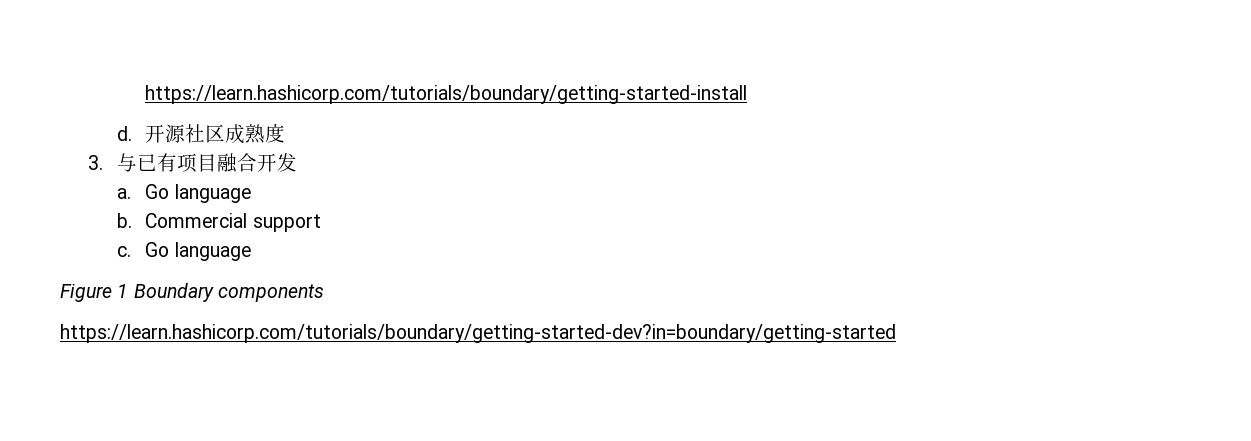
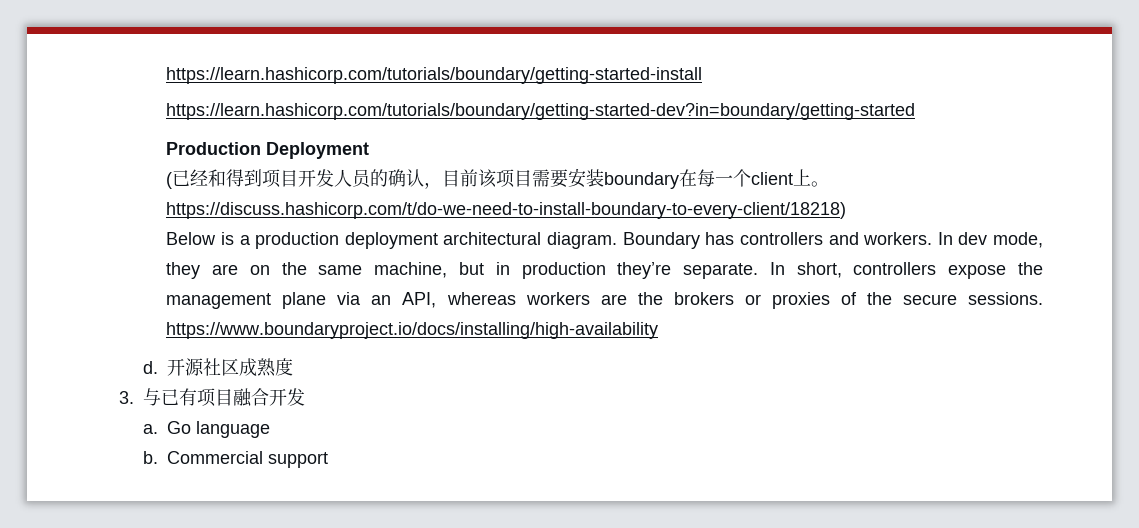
(748, 94) none -> [166,103,916,120] [166,142,370,159] [166,168,830,189] [166,202,847,219] [166,232,1044,249] [166,262,1044,279] [166,292,1044,309] [166,322,659,339] // https://learn.hashicorp.com/tutorials/boundary/getting-started-dev?in=boundary/getting-started // Production Deployment // (已经和得到项目开发人员的确认，目前该项目需要安装boundary在每一个client上。https://discuss.hashicorp.com/t/do-we-need-to-install-boundary-to-every-client/18218) // Below is a production deployment architectural diagram. Boundary has controllers and workers. In dev mode, they are on the same machine, but in production they’re separate. In short, controllers expose the management plane via an API, whereas workers are the brokers or proxies of the secure sessions. https://www.boundaryproject.io/docs/installing/high-availability
[116,242,251,261] [60,283,324,302] [60,324,896,343] // c. Go language // Figure 1 Boundary components // https://learn.hashicorp.com/tutorials/boundary/getting-started-dev?in=boundary/getting-started -> (328, 460) none

